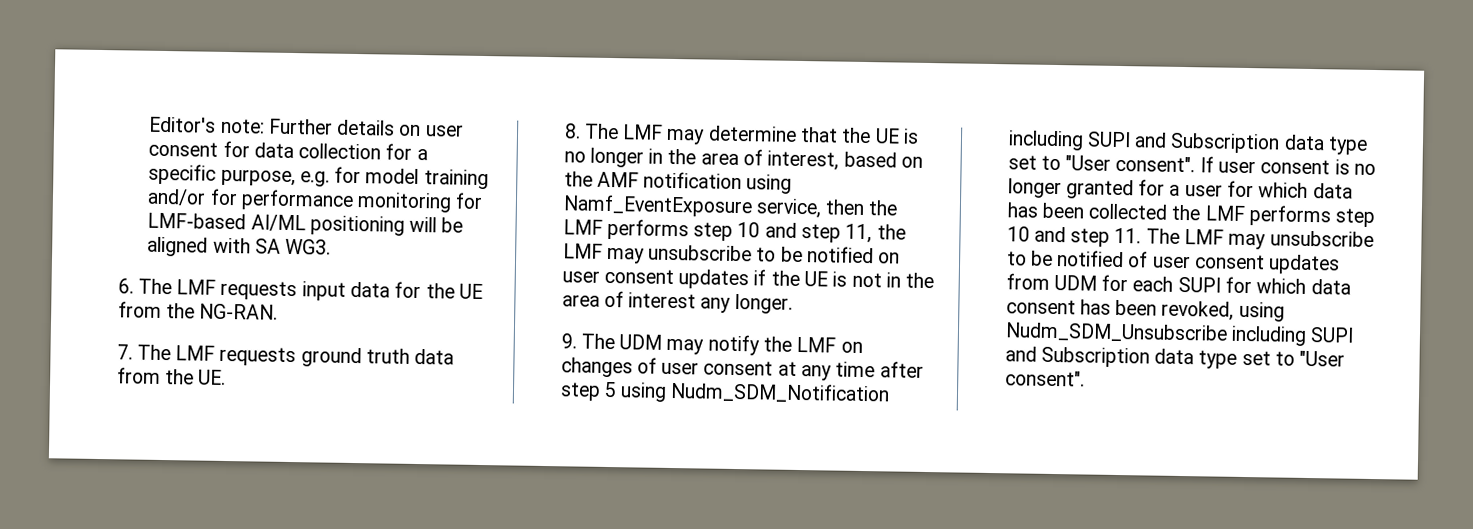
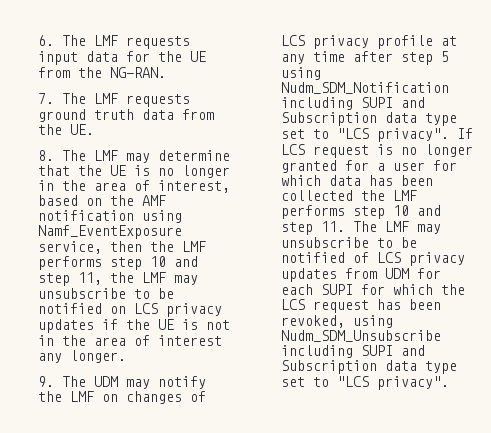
[149,116,464,137] [148,140,428,161] [148,163,489,190] [147,188,484,213] [147,212,464,236] [147,236,332,257] Editor's note: Further details on user consent for data collection for a specific purpose, e.g. for model training and/or for performance monitoring for LMF-based AI/ML positioning will be aligned with SA WG3. // -> (37, 40) none
[561,268,674,285] user consent -> [133,303,222,317] LCS privacy
[661,360,774,376] user consent -> [280,35,433,49] LCS privacy profile
[1065,155,1331,175] "User consent". If user consent -> [336,128,473,142] [280,144,369,158] "LCS privacy". If LCS request
[1152,254,1266,270] user consent -> [376,252,465,266] LCS privacy
[1310,279,1351,295] [1005,299,1076,315] data consent -> [440,284,465,295] [280,299,369,313] the LCS request
[1299,350,1346,367] [1004,370,1085,387] "User consent". -> [336,376,449,390] "LCS privacy".

